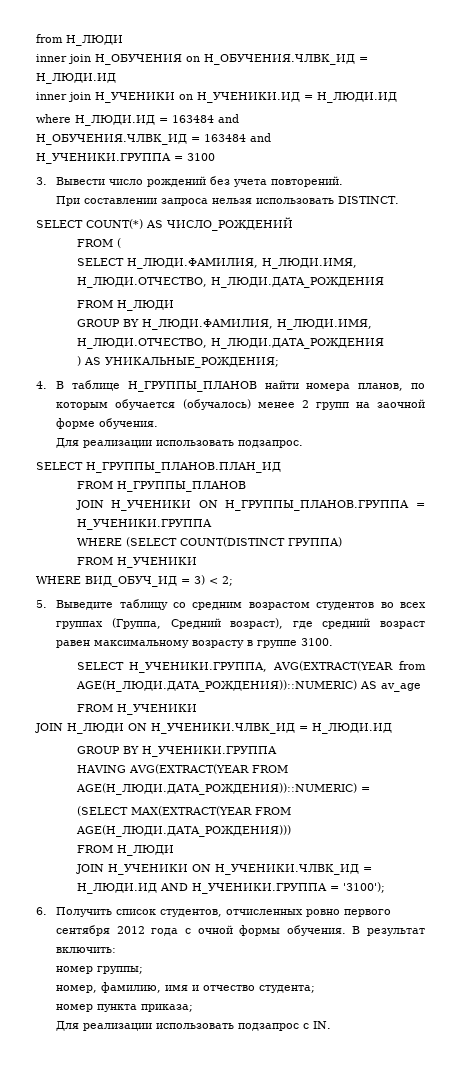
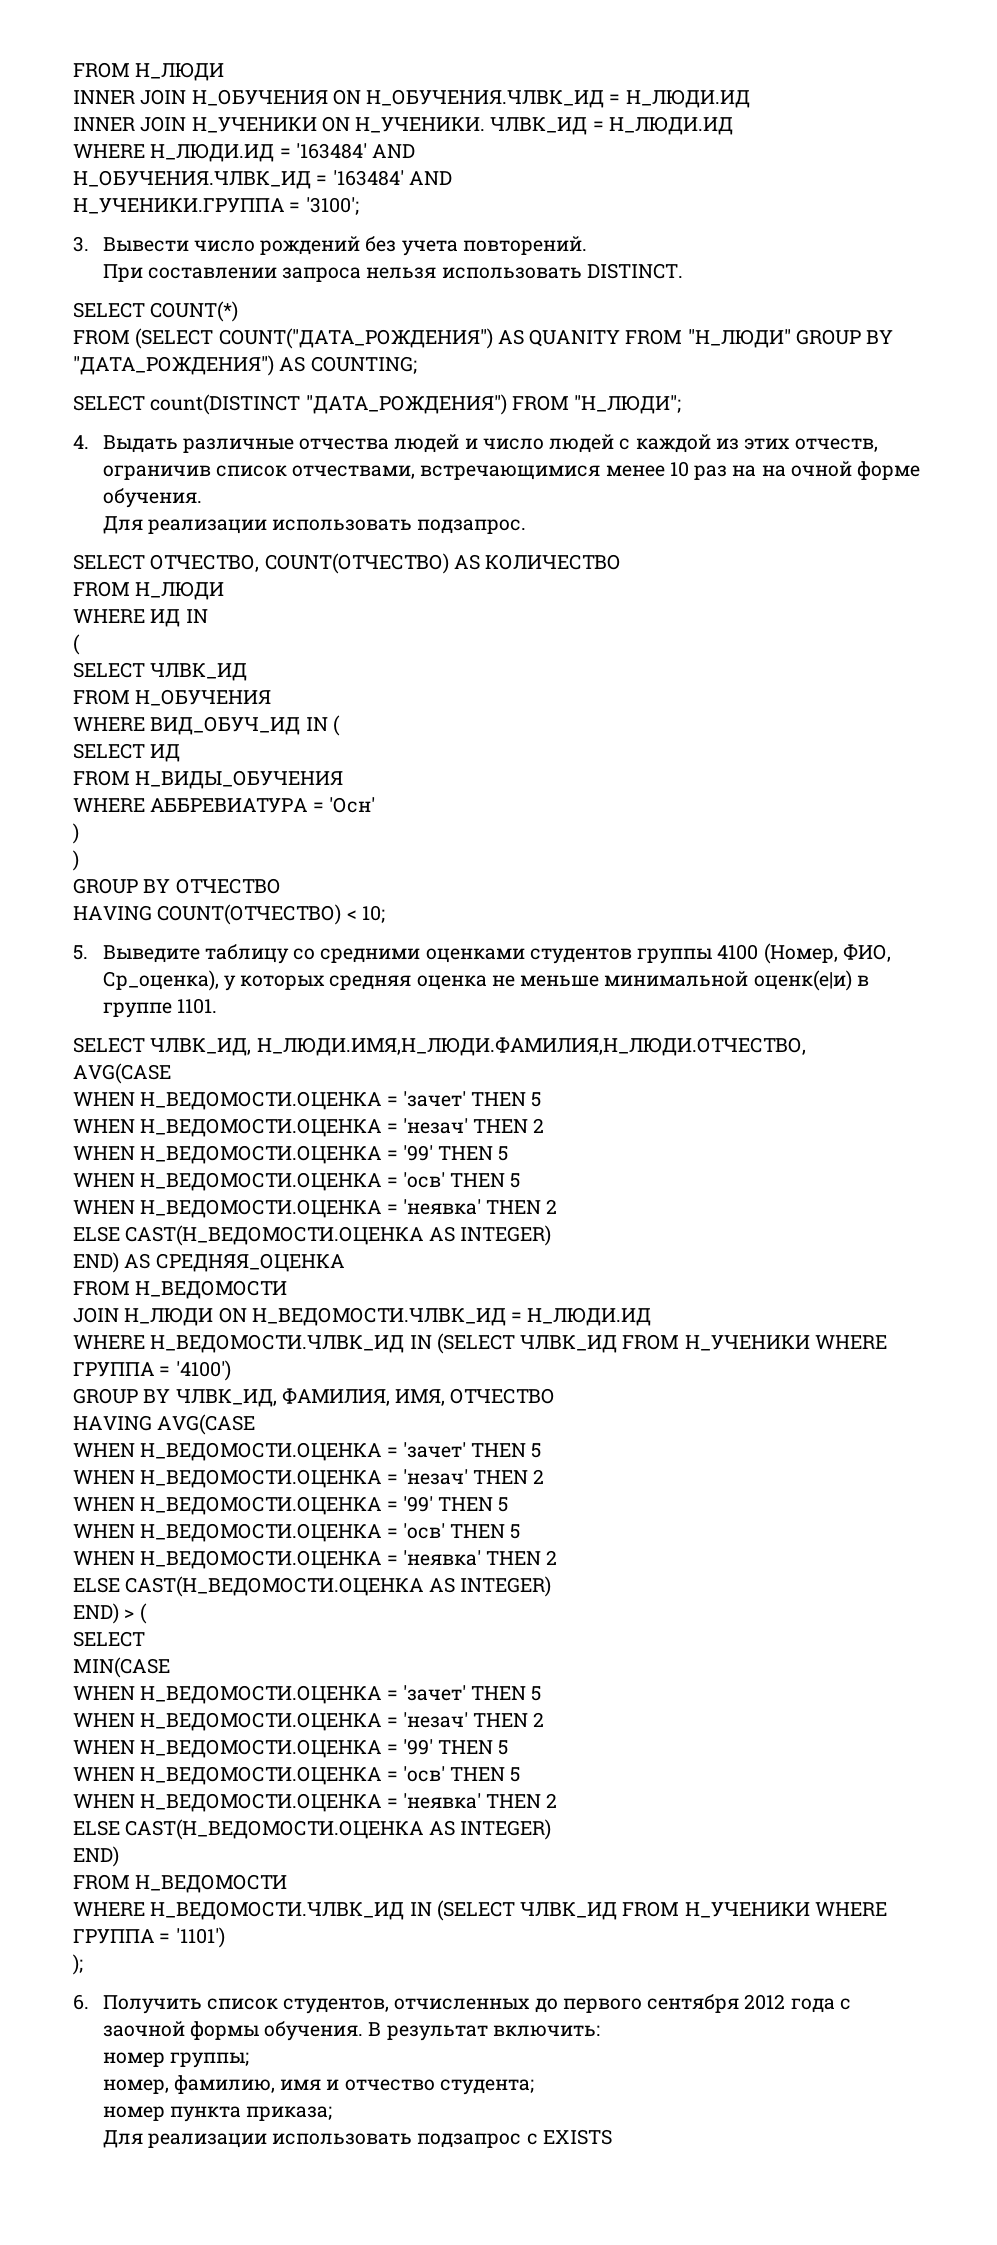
[36,34,123,46] [36,54,200,65] from Н_ЛЮДИ // inner join Н_ОБУЧЕНИЯ on -> [73,62,225,81] [73,89,361,106] FROM Н_ЛЮДИ // INNER JOIN Н_ОБУЧЕНИЯ ON
[36,92,397,103] [36,114,71,123] inner join Н_УЧЕНИКИ on Н_УЧЕНИКИ.ИД = Н_ЛЮДИ.ИД // where -> [73,116,733,135] [73,144,145,158] INNER JOIN Н_УЧЕНИКИ ON Н_УЧЕНИКИ. ЧЛВК_ИД = Н_ЛЮДИ.ИД // WHERE
[172,114,239,123] [36,133,271,145] [36,153,215,164] 163484 and // Н_ОБУЧЕНИЯ.ЧЛВК_ИД = 163484 and // Н_УЧЕНИКИ.ГРУППА = 3100 -> [295,143,416,159] [73,170,452,189] [73,197,359,215] '163484' AND // Н_ОБУЧЕНИЯ.ЧЛВК_ИД = '163484' AND // Н_УЧЕНИКИ.ГРУППА = '3100';
[146,217,293,231] [76,238,121,248] [76,258,357,269] [76,277,384,288] [76,300,174,311] [76,319,372,330] [76,338,384,349] [76,356,279,368] [36,380,426,392] [56,399,426,410] AS ЧИСЛО_РОЖДЕНИЙ // FROM ( // SELECT Н_ЛЮДИ.ФАМИЛИЯ, Н_ЛЮДИ.ИМЯ, Н_ЛЮДИ.ОТЧЕСТВО, Н_ЛЮДИ.ДАТА_РОЖДЕНИЯ // FROM Н_ЛЮДИ // GROUP BY Н_ЛЮДИ.ФАМИЛИЯ, Н_ЛЮДИ.ИМЯ, Н_ЛЮДИ.ОТЧЕСТВО, Н_ЛЮДИ.ДАТА_РОЖДЕНИЯ // ) AS УНИКАЛЬНЫЕ_РОЖДЕНИЯ; // 4. В таблице Н_ГРУППЫ_ПЛАНОВ найти номера планов, по которым обучается (обучалось) менее 2 групп на заочной -> [73,328,894,349] [73,355,417,376] [73,394,682,415] [73,434,878,453] [102,461,852,480] // FROM (SELECT COUNT("ДАТА_РОЖДЕНИЯ") AS QUANITY FROM "Н_ЛЮДИ" GROUP BY "ДАТА_РОЖДЕНИЯ") AS COUNTING; // SELECT count(DISTINCT "ДАТА_РОЖДЕНИЯ") FROM "Н_ЛЮДИ"; // 4. Выдать различные отчества людей и число людей с каждой из этих отчеств, ограничив список отчествами, встречающимися менее 10 раз на на очной
[86,462,281,473] [76,481,246,492] [75,500,425,511] [76,519,212,530] [76,537,342,547] [76,557,197,568] Н_ГРУППЫ_ПЛАНОВ.ПЛАН_ИД // FROM Н_ГРУППЫ_ПЛАНОВ // JOIN Н_УЧЕНИКИ ON Н_ГРУППЫ_ПЛАНОВ.ГРУППА = Н_УЧЕНИКИ.ГРУППА // WHERE (SELECT COUNT(DISTINCT ГРУППА) // FROM Н_УЧЕНИКИ -> [150,553,622,574] [73,581,225,600] [73,609,208,627] [73,634,80,655] [73,662,248,681] [73,689,272,706] ОТЧЕСТВО, COUNT(ОТЧЕСТВО) AS КОЛИЧЕСТВО // FROM Н_ЛЮДИ // WHERE ИД IN // ( // SELECT ЧЛВК_ИД // FROM Н_ОБУЧЕНИЯ
[181,575,233,586] [36,599,427,610] [56,618,425,629] [56,640,245,648] = 3) < 2; // 5. Выведите таблицу со средним возрастом студентов во всех группах (Группа, Средний возраст), где средний возраст равен максимальному возрасту -> [305,715,340,736] [73,743,181,762] [73,770,344,789] [73,797,375,813] [73,823,79,844] [73,850,79,871] [73,878,281,894] [73,904,385,925] [73,943,891,964] [102,970,852,991] IN ( // SELECT ИД // FROM Н_ВИДЫ_ОБУЧЕНИЯ // WHERE АББРЕВИАТУРА = 'Осн' // ) // ) // GROUP BY ОТЧЕСТВО // HAVING COUNT(ОТЧЕСТВО) < 10; // 5. Выведите таблицу со средними оценками студентов группы 4100 (Номер, ФИО, Ср_оценка), у которых средняя оценка не меньше минимальной оценк(е|и)
[301,638,334,646] [76,661,426,673] [75,680,421,692] [76,704,197,715] 3100. // SELECT Н_УЧЕНИКИ.ГРУППА, AVG(EXTRACT(YEAR from AGE(Н_ЛЮДИ.ДАТА_РОЖДЕНИЯ))::NUMERIC) AS av_age // FROM Н_УЧЕНИКИ -> [176,998,217,1014] [73,1037,806,1056] [73,1063,171,1084] [73,1091,542,1110] [73,1118,545,1137] [73,1145,509,1164] [73,1172,521,1191] [73,1199,558,1218] [73,1225,551,1246] [73,1252,344,1273] [73,1280,288,1299] 1101. // SELECT ЧЛВК_ИД, Н_ЛЮДИ.ИМЯ,Н_ЛЮДИ.ФАМИЛИЯ,Н_ЛЮДИ.ОТЧЕСТВО, // AVG(CASE // WHEN Н_ВЕДОМОСТИ.ОЦЕНКА = 'зачет' THEN 5 // WHEN Н_ВЕДОМОСТИ.ОЦЕНКА = 'незач' THEN 2 // WHEN Н_ВЕДОМОСТИ.ОЦЕНКА = '99' THEN 5 // WHEN Н_ВЕДОМОСТИ.ОЦЕНКА = 'осв' THEN 5 // WHEN Н_ВЕДОМОСТИ.ОЦЕНКА = 'неявка' THEN 2 // ELSE CAST(Н_ВЕДОМОСТИ.ОЦЕНКА AS INTEGER) // END) AS СРЕДНЯЯ_ОЦЕНКА // FROM Н_ВЕДОМОСТИ
[151,723,392,734] [76,746,277,757] [76,764,288,774] [75,783,370,795] [76,806,291,816] [75,825,291,837] [76,845,174,856] [75,864,372,875] [76,882,385,894] Н_УЧЕНИКИ.ЧЛВК_ИД = Н_ЛЮДИ.ИД // GROUP BY Н_УЧЕНИКИ.ГРУППА // HAVING AVG(EXTRACT(YEAR FROM AGE(Н_ЛЮДИ.ДАТА_РОЖДЕНИЯ))::NUMERIC) = // (SELECT MAX(EXTRACT(YEAR FROM AGE(Н_ЛЮДИ.ДАТА_РОЖДЕНИЯ))) // FROM Н_ЛЮДИ // JOIN Н_УЧЕНИКИ ON Н_УЧЕНИКИ.ЧЛВК_ИД = Н_ЛЮДИ.ИД AND Н_УЧЕНИКИ.ГРУППА = '3100'); -> [251,1307,652,1326] [73,1333,887,1354] [73,1360,231,1381] [73,1388,556,1407] [73,1414,256,1435] [73,1442,542,1461] [73,1469,545,1488] [73,1496,509,1515] [73,1523,521,1542] [73,1550,558,1569] [73,1576,551,1597] [73,1603,147,1624] [73,1631,145,1647] [73,1657,170,1678] [73,1685,542,1704] [73,1712,545,1731] [73,1739,509,1758] [73,1766,521,1785] [73,1793,558,1812] [73,1819,551,1840] [73,1846,119,1867] [73,1874,288,1893] [73,1900,887,1921] [73,1927,225,1948] [73,1954,83,1975] Н_ВЕДОМОСТИ.ЧЛВК_ИД = Н_ЛЮДИ.ИД // WHERE Н_ВЕДОМОСТИ.ЧЛВК_ИД IN (SELECT ЧЛВК_ИД FROM Н_УЧЕНИКИ WHERE ГРУППА = '4100') // GROUP BY ЧЛВК_ИД, ФАМИЛИЯ, ИМЯ, ОТЧЕСТВО // HAVING AVG(CASE // WHEN Н_ВЕДОМОСТИ.ОЦЕНКА = 'зачет' THEN 5 // WHEN Н_ВЕДОМОСТИ.ОЦЕНКА = 'незач' THEN 2 // WHEN Н_ВЕДОМОСТИ.ОЦЕНКА = '99' THEN 5 // WHEN Н_ВЕДОМОСТИ.ОЦЕНКА = 'осв' THEN 5 // WHEN Н_ВЕДОМОСТИ.ОЦЕНКА = 'неявка' THEN 2 // ELSE CAST(Н_ВЕДОМОСТИ.ОЦЕНКА AS INTEGER) // END) > ( // SELECT // MIN(CASE // WHEN Н_ВЕДОМОСТИ.ОЦЕНКА = 'зачет' THEN 5 // WHEN Н_ВЕДОМОСТИ.ОЦЕНКА = 'незач' THEN 2 // WHEN Н_ВЕДОМОСТИ.ОЦЕНКА = '99' THEN 5 // WHEN Н_ВЕДОМОСТИ.ОЦЕНКА = 'осв' THEN 5 // WHEN Н_ВЕДОМОСТИ.ОЦЕНКА = 'неявка' THEN 2 // ELSE CAST(Н_ВЕДОМОСТИ.ОЦЕНКА AS INTEGER) // END) // FROM Н_ВЕДОМОСТИ // WHERE Н_ВЕДОМОСТИ.ЧЛВК_ИД IN (SELECT ЧЛВК_ИД FROM Н_УЧЕНИКИ WHERE ГРУППА = '1101') // );
[306,909,341,917] ровно -> [534,1998,558,2013] до
[197,925,233,934] очной -> [102,2021,185,2037] заочной
[313,1021,332,1029] IN. -> [542,2129,612,2145] EXISTS

